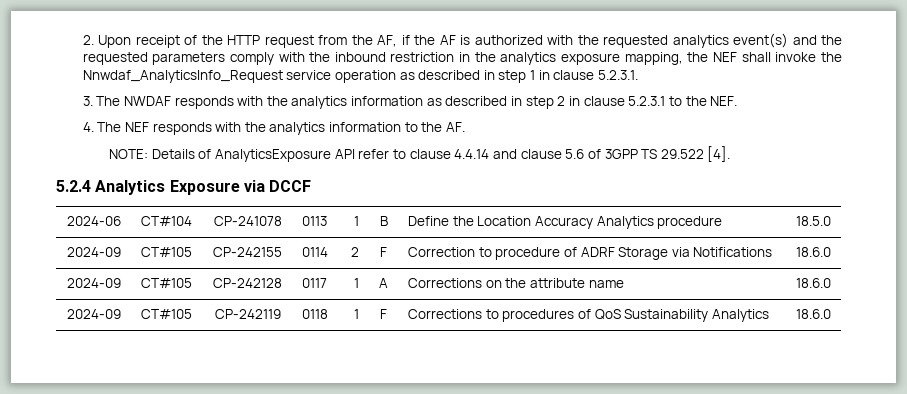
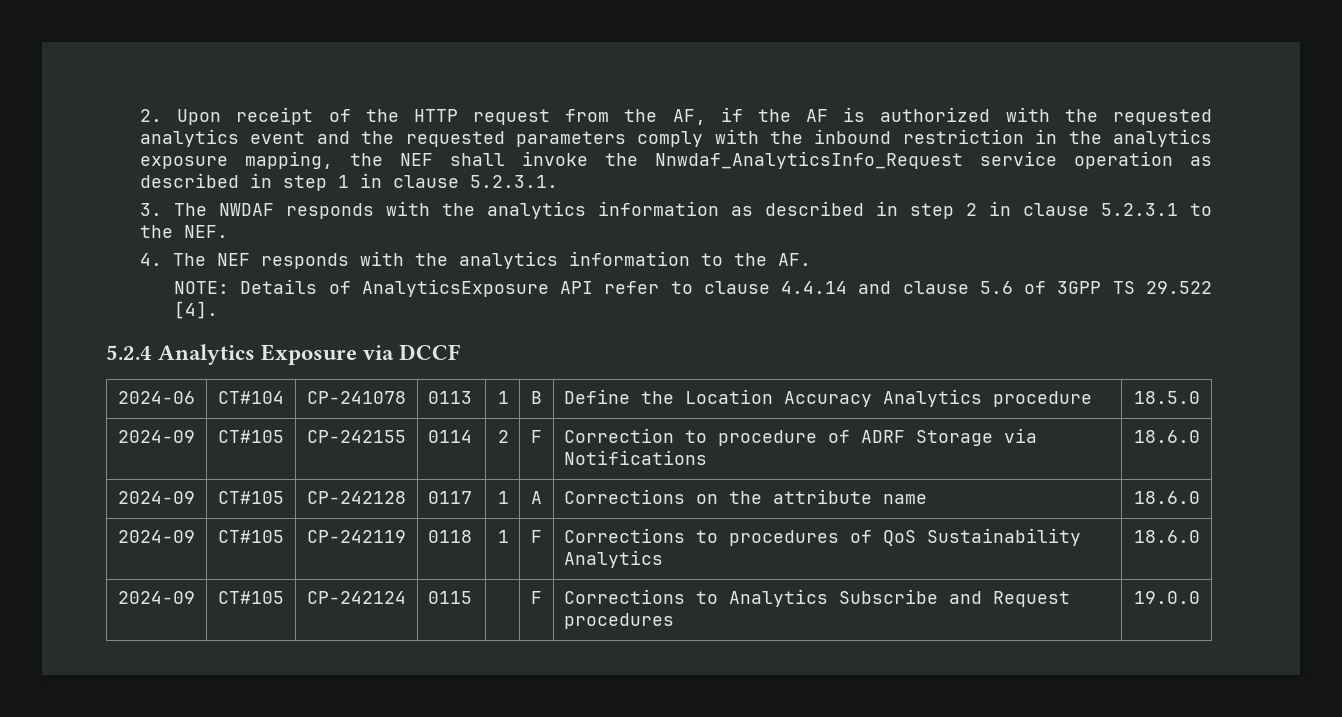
[733,33,789,48] event(s) -> [250,131,306,144] event
(831, 314) none -> [118,591,195,604] [218,591,284,604] [307,591,406,604] [428,591,473,604] [531,591,542,604] [564,589,1071,607] [564,613,675,629] [1133,591,1200,604] // 2024-09 | CT#105 | CP-242124 | 0115 | | F | Corrections to Analytics Subscribe and Request procedures | 19.0.0

